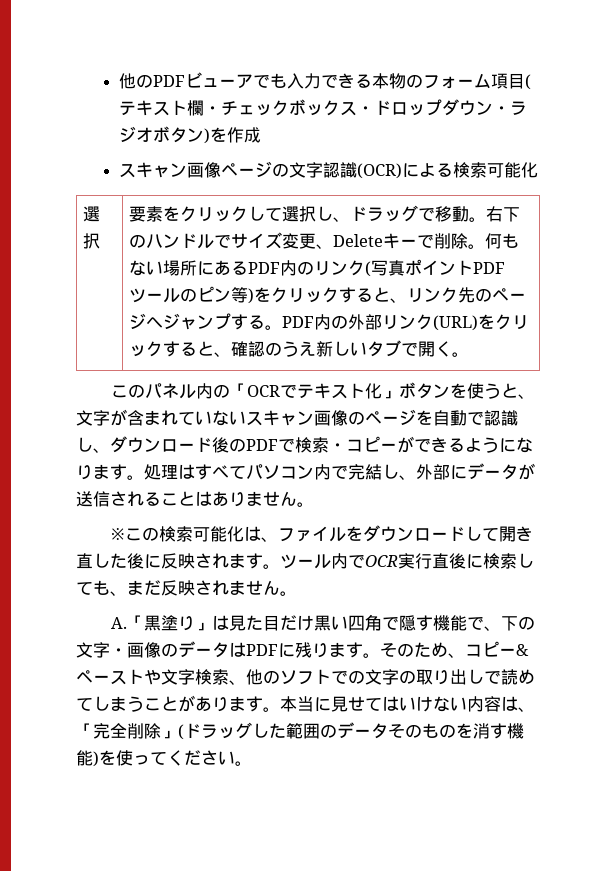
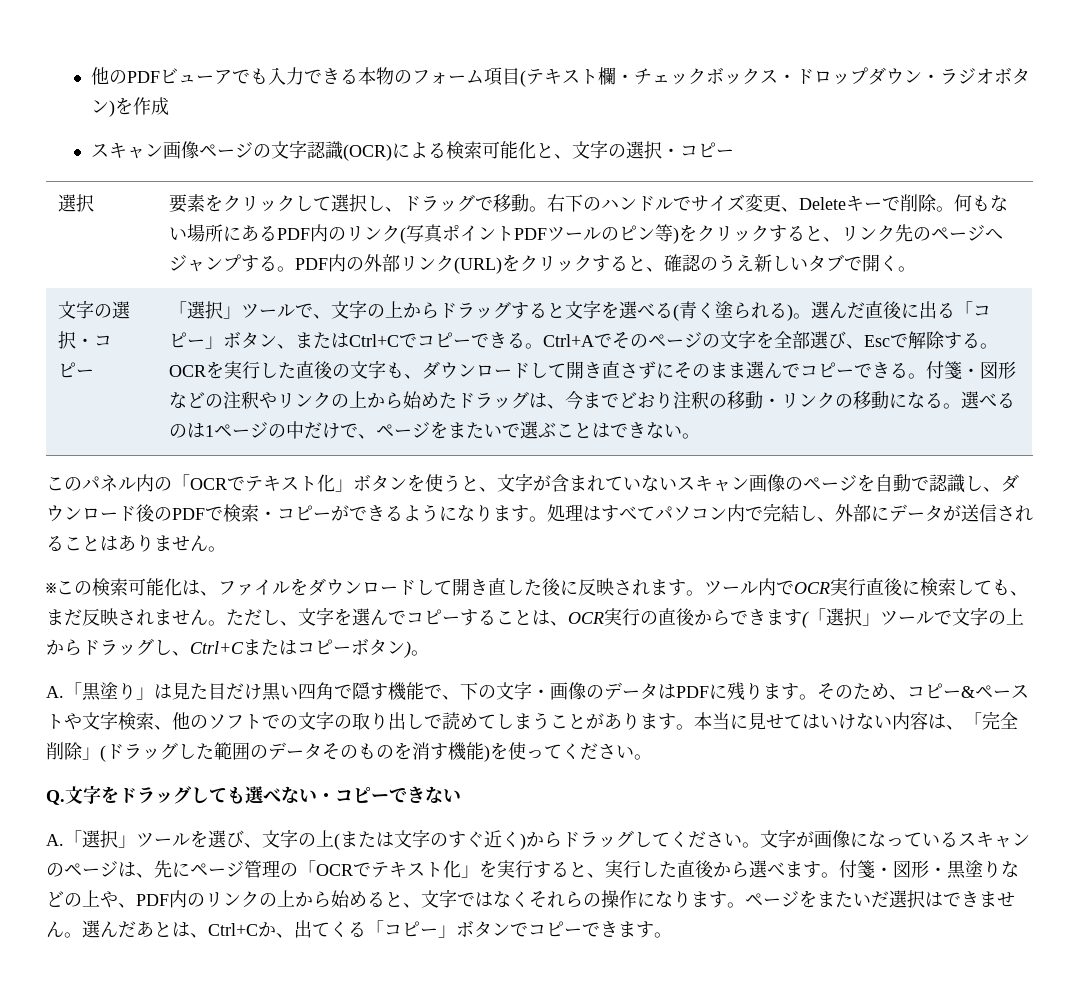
(538, 170) none -> [535,140,734,159] と、文字の選択・コピー
(469, 354) none -> [58,300,132,319] [58,331,113,349] [58,362,95,378] [169,300,992,321] [169,330,999,349] [169,360,1017,380] [169,391,1016,410] [169,421,701,439] // 文字の選択・コピー | 「選択」ツールで、文字の上からドラッグすると文字を選べる(青く塗られる)。選んだ直後に出る「コピー」ボタン、またはCtrl+Cでコピーできる。Ctrl+Aでそのページの文字を全部選び、Escで解除する。OCRを実行した直後の文字も、ダウンロードして開き直さずにそのまま選んでコピーできる。付箋・図形などの注釈やリンクの上から始めたドラッグは、今までどおり注釈の移動・リンクの移動になる。選べるのは1ページの中だけで、ページをまたいで選ぶことはできない。
(297, 593) none -> [226,607,1024,628] [46,638,429,658] ただし、文字を選んでコピーすることは、OCR実行の直後からできます(「選択」ツールで文字の上からドラッグし、Ctrl+Cまたはコピーボタン)。
(252, 763) none -> [46,785,461,805] [46,829,1030,850] [46,860,1019,879] [46,889,1015,908] [46,920,672,938] // Q.文字をドラッグしても選べない・コピーできない // A.「選択」ツールを選び、文字の上(または文字のすぐ近く)からドラッグしてください。文字が画像になっているスキャンのページは、先にページ管理の「OCRでテキスト化」を実行すると、実行した直後から選べます。付箋・図形・黒塗りなどの上や、PDF内のリンクの上から始めると、文字ではなくそれらの操作になります。ページをまたいだ選択はできません。選んだあとは、Ctrl+Cか、出てくる「コピー」ボタンでコピーできます。

